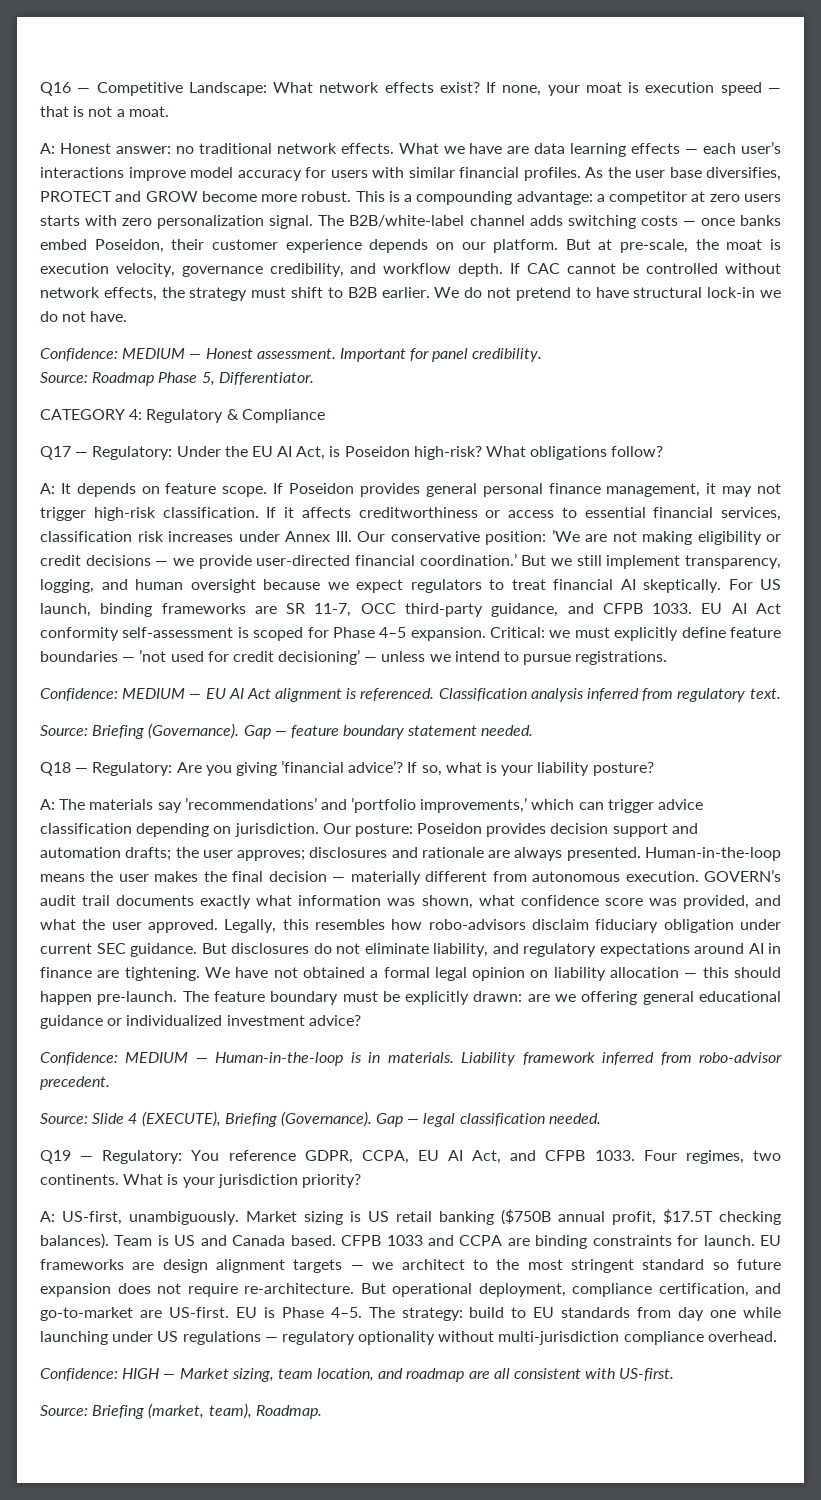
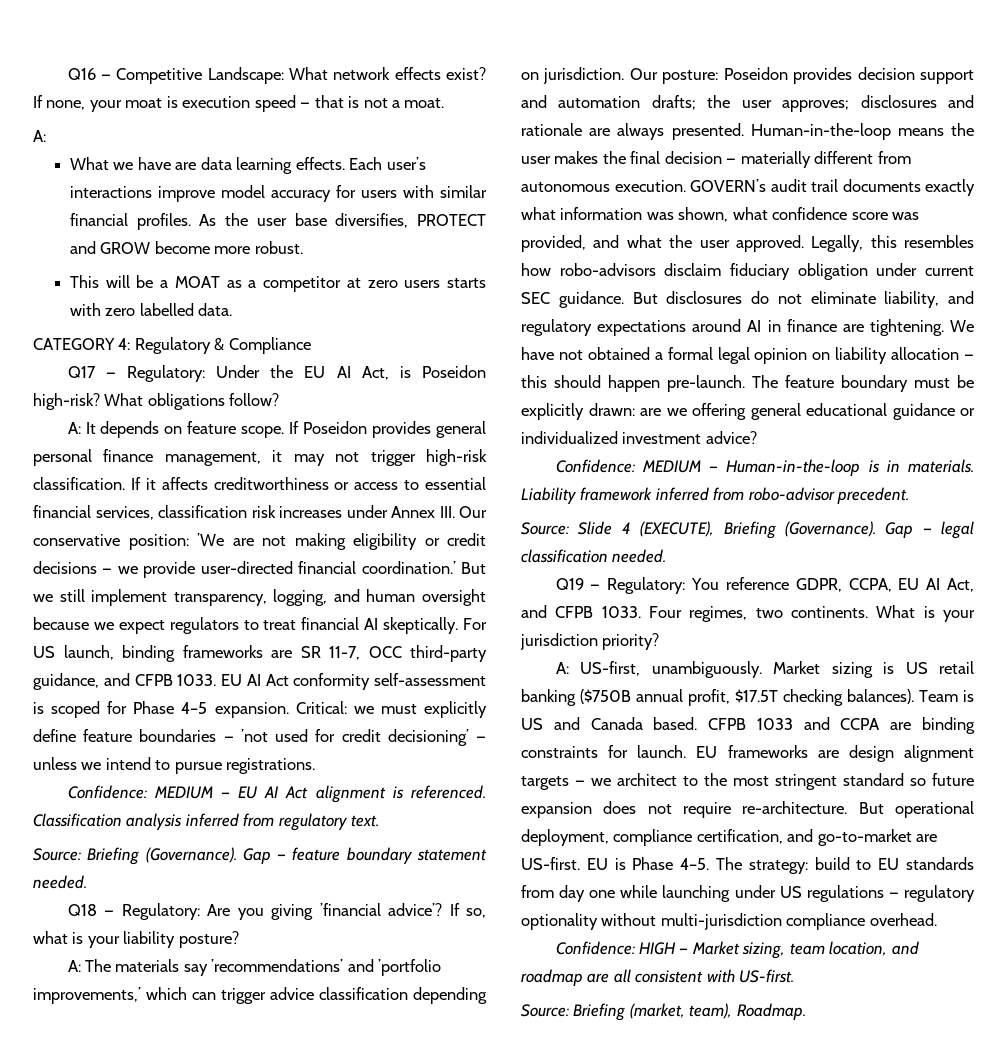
[59,143,394,154] Honest answer: no traditional network effects. -> (46, 136) //
[631,143,737,154] effects — each -> [295,157,383,170] effects. Each
[355,191,593,205] This is a compounding advantage: -> [69,275,242,288] // This will be a MOAT as
[157,215,782,229] [40,239,781,253] [40,263,781,277] [40,287,782,301] [40,311,128,322] [40,348,543,362] [40,372,314,386] personalization signal. The B2B/white-label channel adds switching costs — once banks embed Poseidon, their customer experience depends on our platform. But at pre-scale, the moat is execution velocity, governance credibility, and workflow depth. If CAC cannot be controlled without network effects, the strategy must shift to B2B earlier. We do not pretend to have structural lock-in we do not have. // Confidence: MEDIUM — Honest assessment. Important for panel credibility. // Source: Roadmap Phase 5, Differentiator. -> [139,303,233,316] labelled data.

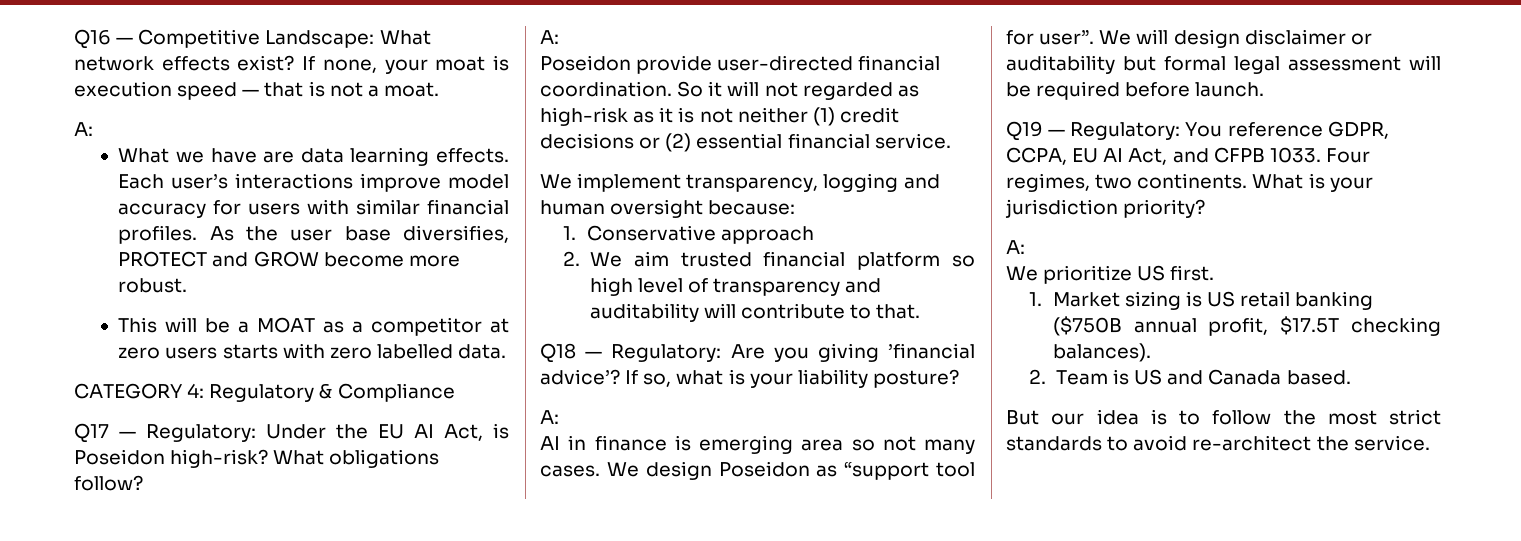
[85,421,486,438] [33,449,488,466] [33,477,486,490] [33,505,487,520] [33,533,486,550] [33,561,486,578] [33,589,85,602] It depends on feature scope. If Poseidon provides general personal finance management, it may not trigger high-risk classification. If it affects creditworthiness or access to essential financial services, classification risk increases under Annex III. Our conservative position: ’We are not making eligibility or credit decisions — we provide user-directed financial coordination.’ But we still -> [540,55,941,74] [540,81,919,100] [540,107,899,126] [540,133,951,152] [540,174,572,189] // Poseidon provide user-directed financial coordination. So it will not regarded as high-risk as it is not neither (1) credit decisions or (2) essential financial service. // We
[273,589,328,606] logging, -> [823,173,899,192] logging
[33,617,488,634] [33,645,487,662] [33,673,486,690] [33,701,487,718] [33,729,486,746] [33,757,316,774] [67,785,486,803] [33,813,380,831] [33,847,487,865] [33,875,87,889] because we expect regulators to treat financial AI skeptically. For US launch, binding frameworks are SR 11-7, OCC third-party guidance, and CFPB 1033. EU AI Act conformity self-assessment is scoped for Phase 4–5 expansion. Critical: we must explicitly define feature boundaries — ’not used for credit decisioning’ — unless we intend to pursue registrations. // Confidence: MEDIUM — EU AI Act alignment is referenced. Classification analysis inferred from regulatory text. // Source: Briefing (Governance). Gap — feature boundary statement needed. -> [708,200,796,215] [563,225,814,244] [563,251,975,270] [589,277,882,296] [589,303,921,322] because: // 1. Conservative approach // 2. We aim trusted financial platform so high level of transparency and auditability will contribute to that.
[85,959,442,976] [33,987,487,1004] [521,67,974,84] [521,95,974,112] [521,123,974,140] [521,151,911,168] [521,179,975,196] [521,207,920,222] [521,235,974,252] [521,263,974,280] [521,291,974,308] [521,319,974,336] [521,347,974,364] [521,375,974,392] [521,403,975,420] [521,431,757,444] [555,459,974,476] [521,487,910,504] [521,521,974,539] [521,549,667,563] The materials say ’recommendations’ and ’portfolio improvements,’ which can trigger advice classification depending on jurisdiction. Our posture: Poseidon provides decision support and automation drafts; the user approves; disclosures and rationale are always presented. Human-in-the-loop means the user makes the final decision — materially different from autonomous execution. GOVERN’s audit trail documents exactly what information was shown, what confidence score was provided, and what the user approved. Legally, this resembles how robo-advisors disclaim fiduciary obligation under current SEC guidance. But disclosures do not eliminate liability, and regulatory expectations around AI in finance are tightening. We have not obtained a formal legal opinion on liability allocation — this should happen pre-launch. The feature boundary must be explicitly drawn: are we offering general educational guidance or individualized investment advice? // Confidence: MEDIUM — Human-in-the-loop is in materials. Liability framework inferred from robo-advisor precedent. // Source: Slide 4 (EXECUTE), Briefing (Governance). Gap — legal classification needed. -> [540,435,975,454] [540,461,975,480] [1006,29,1372,48] [1006,55,1441,74] [1006,81,1265,100] // AI in finance is emerging area so not many cases. We design Poseidon as “support tool for user”. We will design disclaimer or auditability but formal legal assessment will be required before launch.
[580,661,762,678] US-first, unambiguously. -> [1006,265,1215,284] [1029,292,1043,306] // We prioritize US first. // 1.
(914, 696) none -> [1029,369,1047,384] // 2.
[708,717,975,734] [521,745,974,762] [521,773,974,790] [521,801,974,818] [521,829,938,846] [521,857,974,874] [521,885,975,902] [521,913,937,930] [555,941,919,959] [521,969,795,986] [521,1003,806,1021] CFPB 1033 and CCPA are binding constraints for launch. EU frameworks are design alignment targets — we architect to the most stringent standard so future expansion does not require re-architecture. But operational deployment, compliance certification, and go-to-market are US-first. EU is Phase 4–5. The strategy: build to EU standards from day one while launching under US regulations — regulatory optionality without multi-jurisdiction compliance overhead. // Confidence: HIGH — Market sizing, team location, and roadmap are all consistent with US-first. // Source: Briefing (market, team), Roadmap. -> [1006,409,1441,425] [1006,435,1430,451] // But our idea is to follow the most strict standards to avoid re-architect the service.

